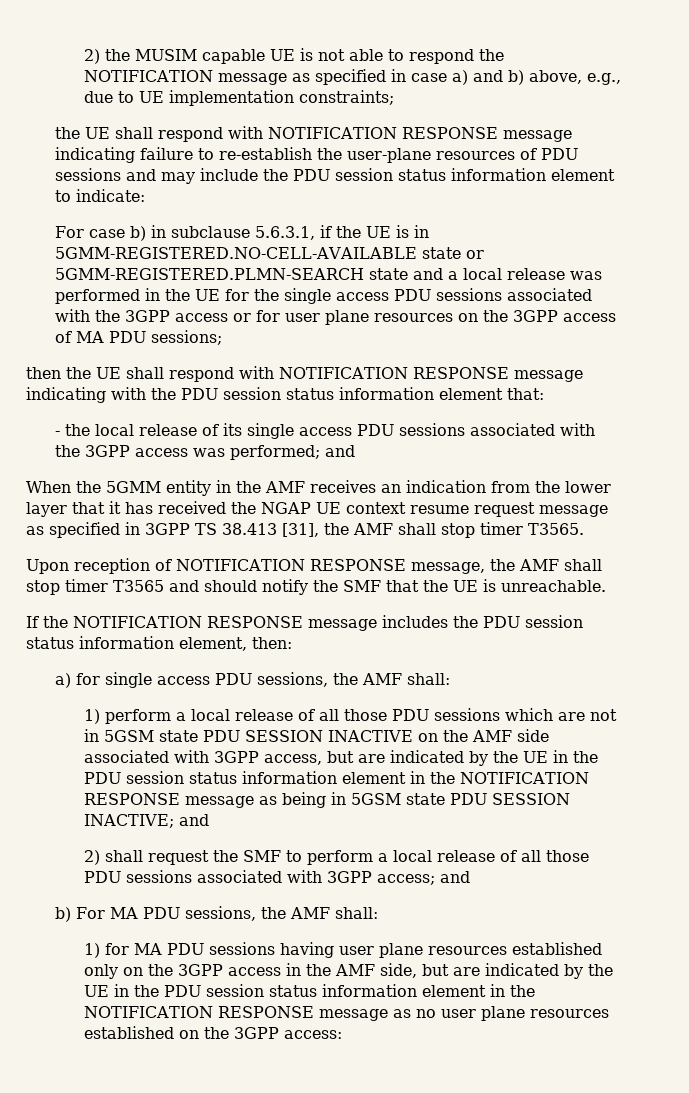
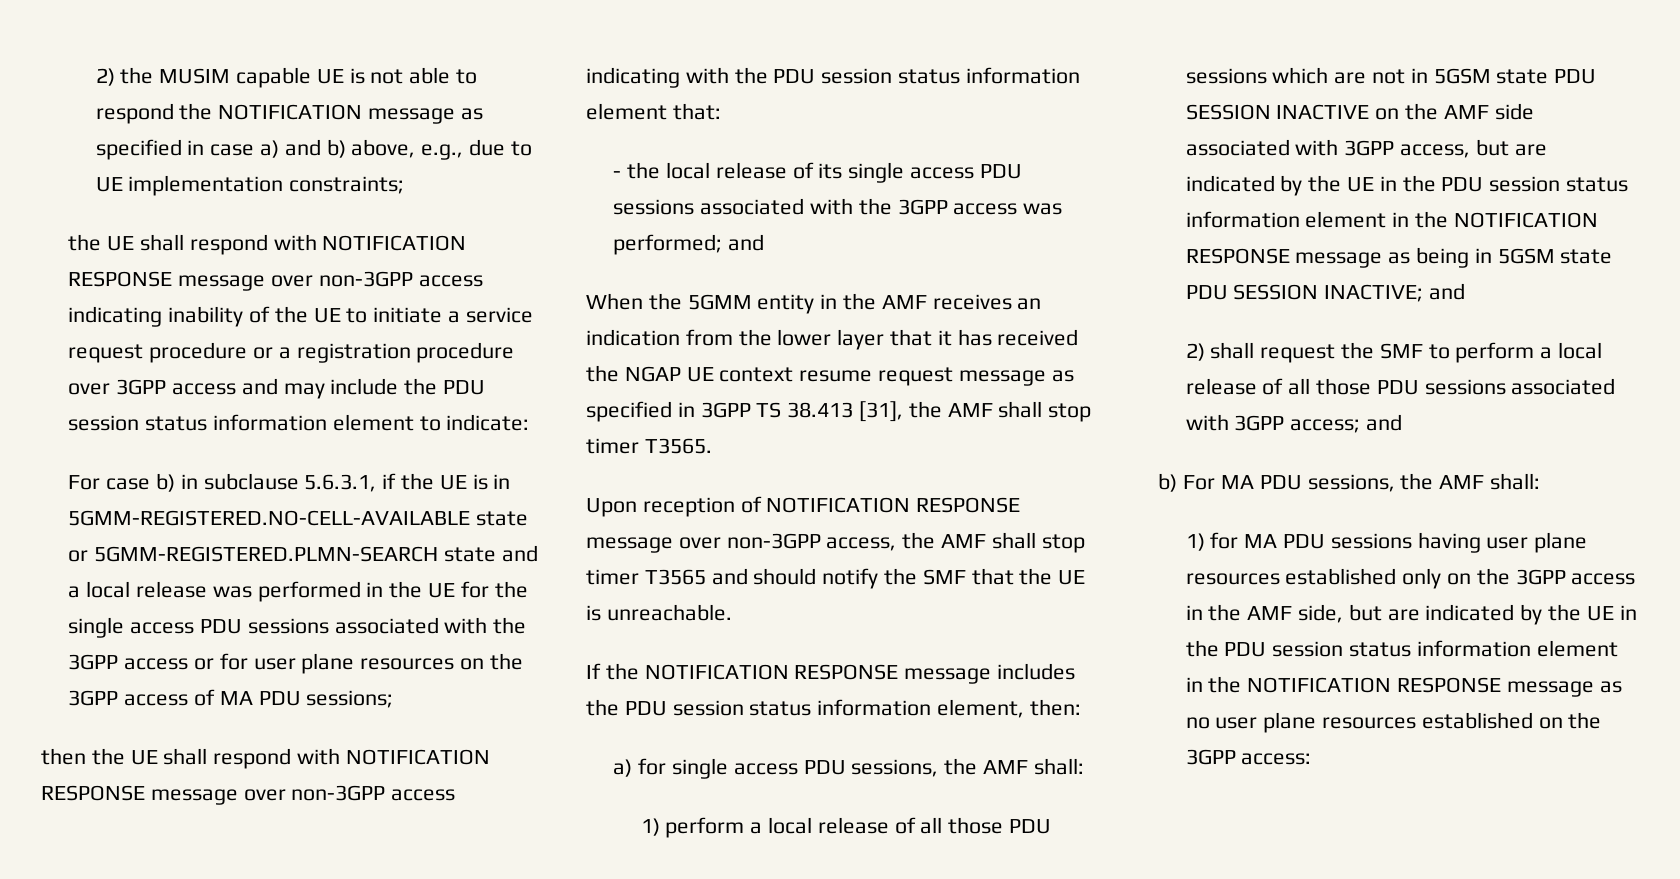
[54,147,578,163] [54,168,121,181] indicating failure to re-establish the user-plane resources of PDU sessions -> [270,271,483,287] [68,306,533,327] [68,342,515,363] [68,379,236,395] over non-3GPP access indicating inability of the UE to initiate a service request procedure or a registration procedure over 3GPP access
(583, 376) none -> [243,785,456,801] over non-3GPP access
[410,562,485,574] message, -> [586,533,897,553] message over non-3GPP access,

